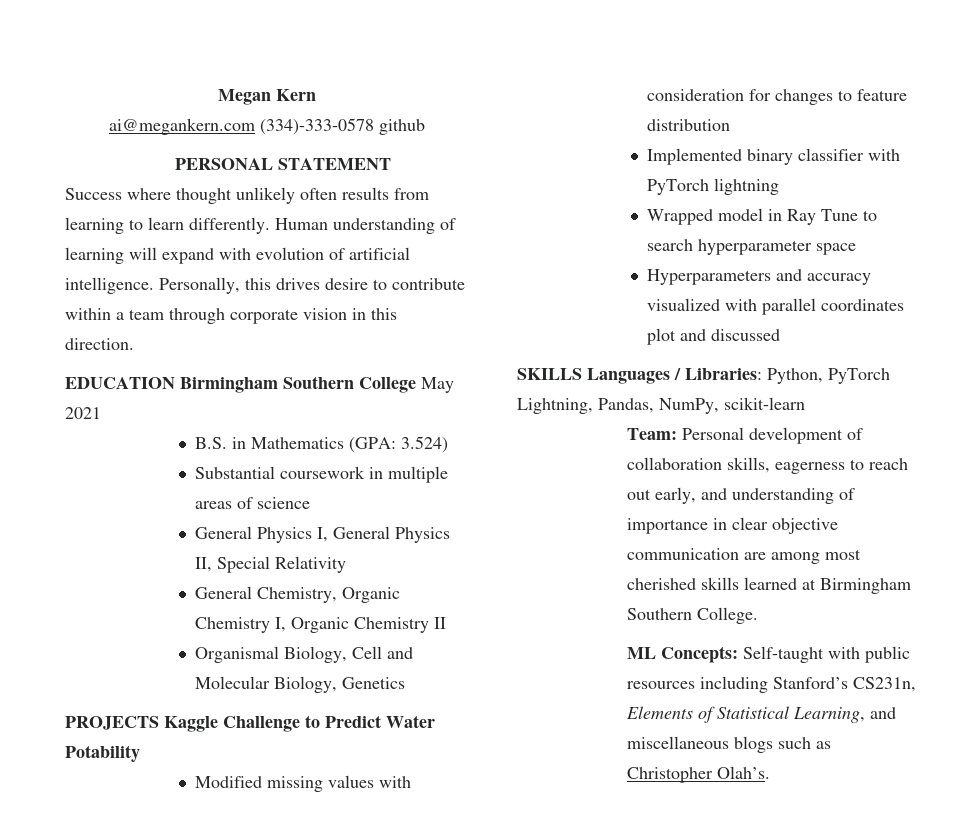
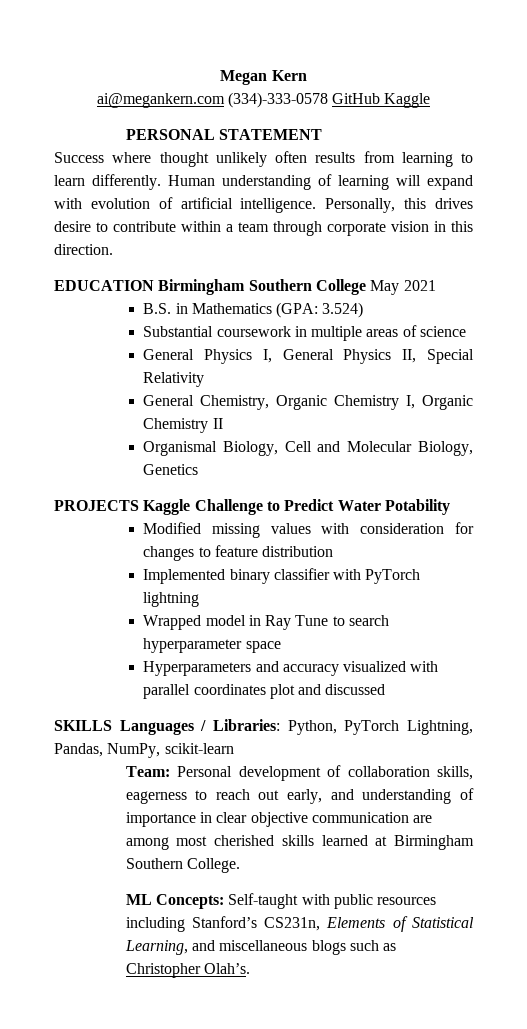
[379,119,425,135] github -> [332,93,431,108] GitHub Kaggle

